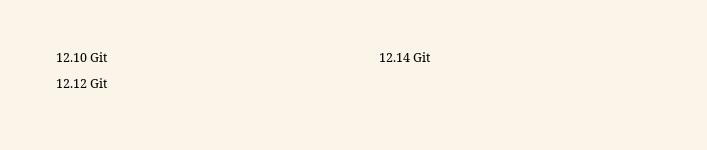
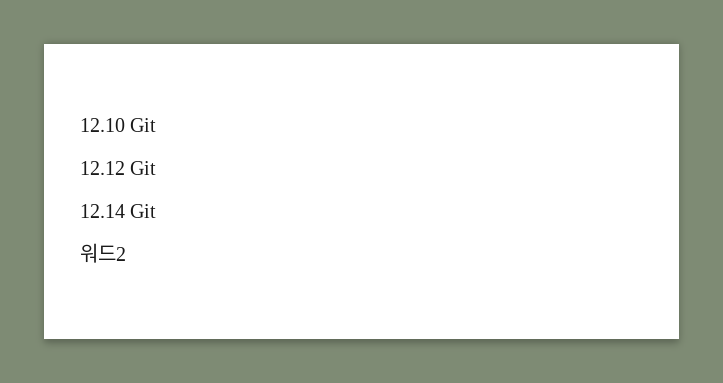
(432, 57) none -> [80,243,126,263] // 워드2

